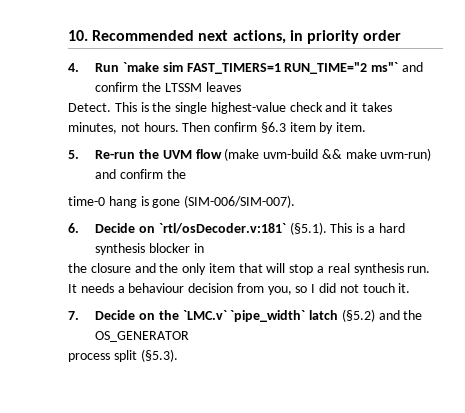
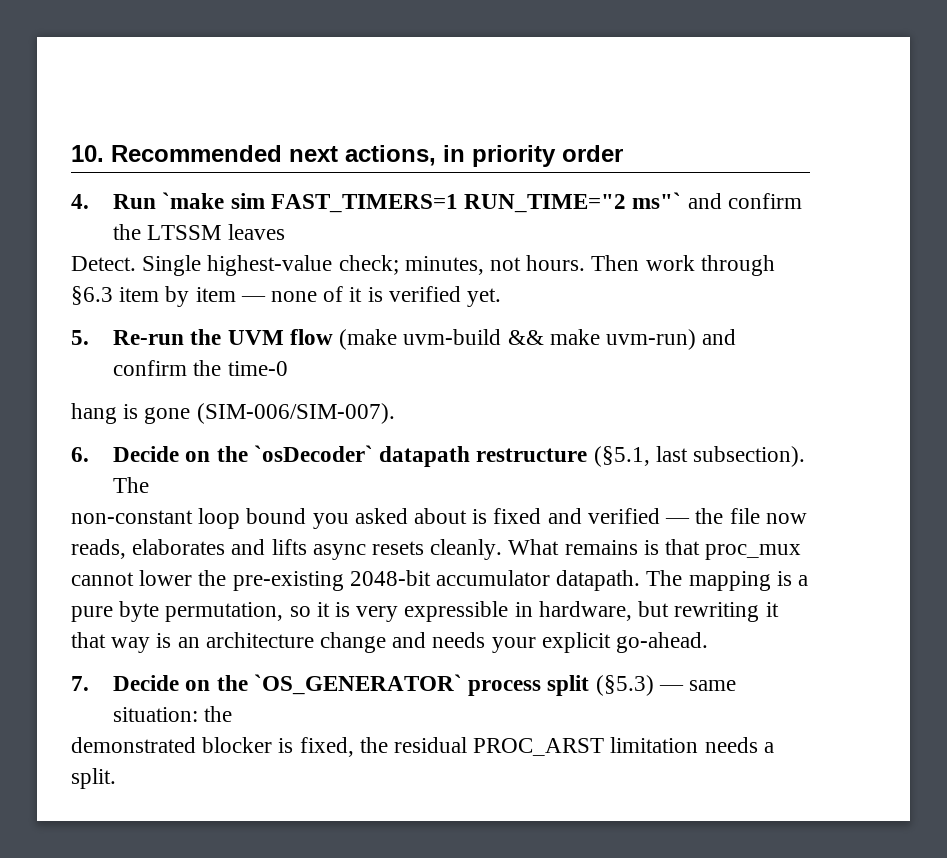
[114,102,393,114] This is the single highest-value check and it takes -> [142,255,399,276] Single highest-value check;
[214,122,258,132] confirm -> [645,255,775,276] work through
[336,122,367,132] item. -> [195,286,502,307] item — none of it is verified yet.
[68,196,105,206] // time-0 -> [227,361,288,376] time-0 //
[158,222,405,235] [95,243,204,255] [68,263,431,275] [68,283,411,295] [68,309,423,322] [95,331,190,342] [68,349,178,362] `rtl/osDecoder.v:181` (§5.1). This is a hard synthesis blocker in // the closure and the only item that will stop a real synthesis run. It needs a behaviour decision from you, so I did not touch it. // 7. Decide on the `LMC.v` `pipe_width` latch (§5.2) and the OS_GENERATOR // process split (§5.3). -> [216,445,805,467] [113,477,150,493] [71,508,807,529] [71,539,802,560] [71,570,809,591] [71,601,779,622] [71,632,709,653] [71,674,736,696] [113,706,233,722] [71,737,774,757] [71,768,116,789] the `osDecoder` datapath restructure (§5.1, last subsection). The // non-constant loop bound you asked about is fixed and verified — the file now reads, elaborates and lifts async resets cleanly. What remains is that proc_mux cannot lower the pre-existing 2048-bit accumulator datapath. The mapping is a pure byte permutation, so it is very expressible in hardware, but rewriting it that way is an architecture change and needs your explicit go-ahead. // 7. Decide on the `OS_GENERATOR` process split (§5.3) — same situation: the // demonstrated blocker is fixed, the residual PROC_ARST limitation needs a split.

